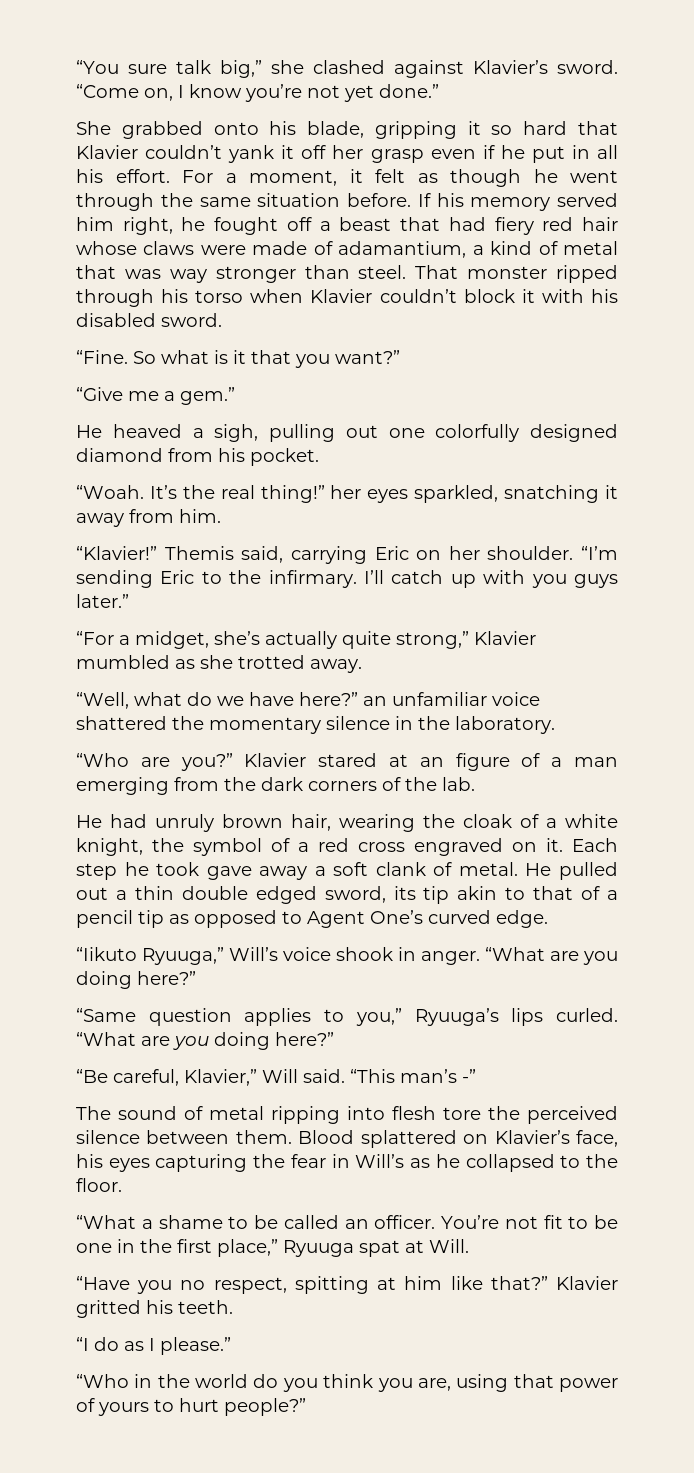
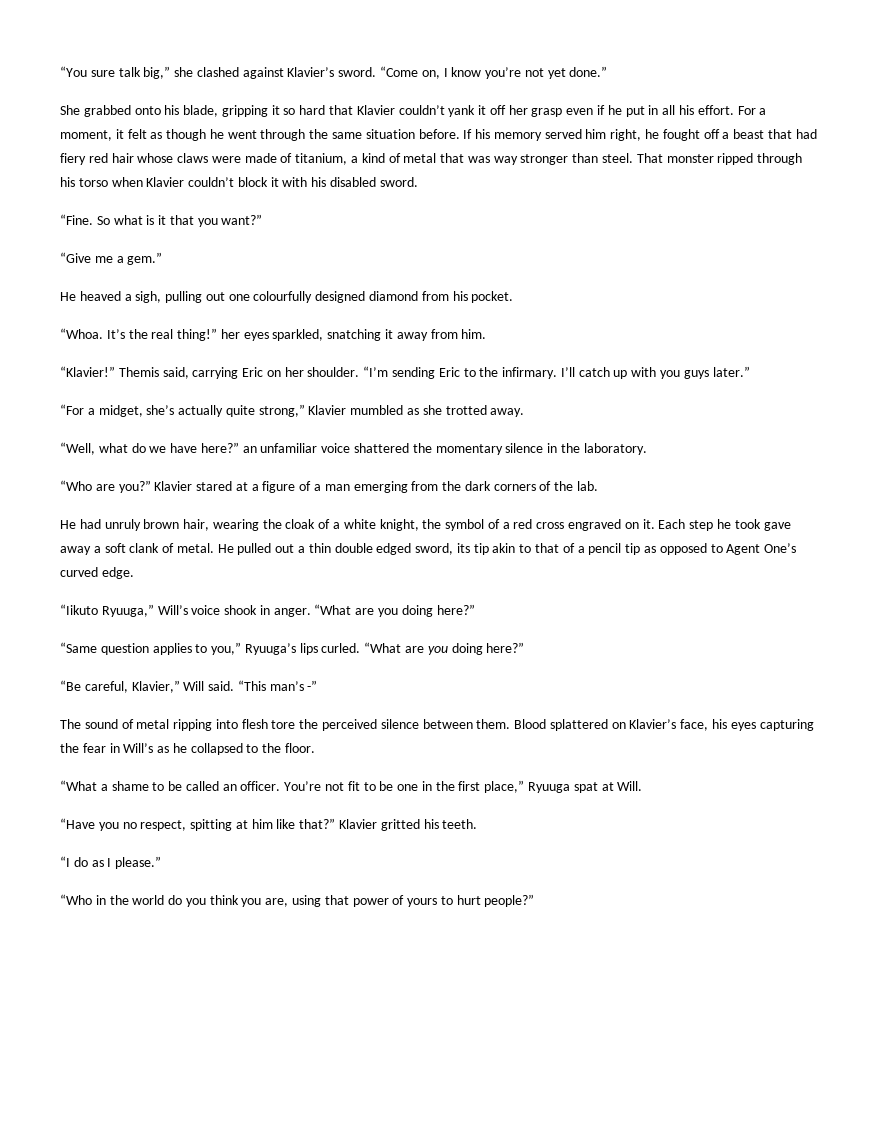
[338,241,467,258] adamantium, -> [295,153,348,165] titanium,
[435,424,520,442] colorfully -> [253,291,313,303] colourfully
[76,485,144,499] “Woah. -> [60,328,103,339] “Whoa.
[419,757,444,767] an -> [251,484,259,491] a

